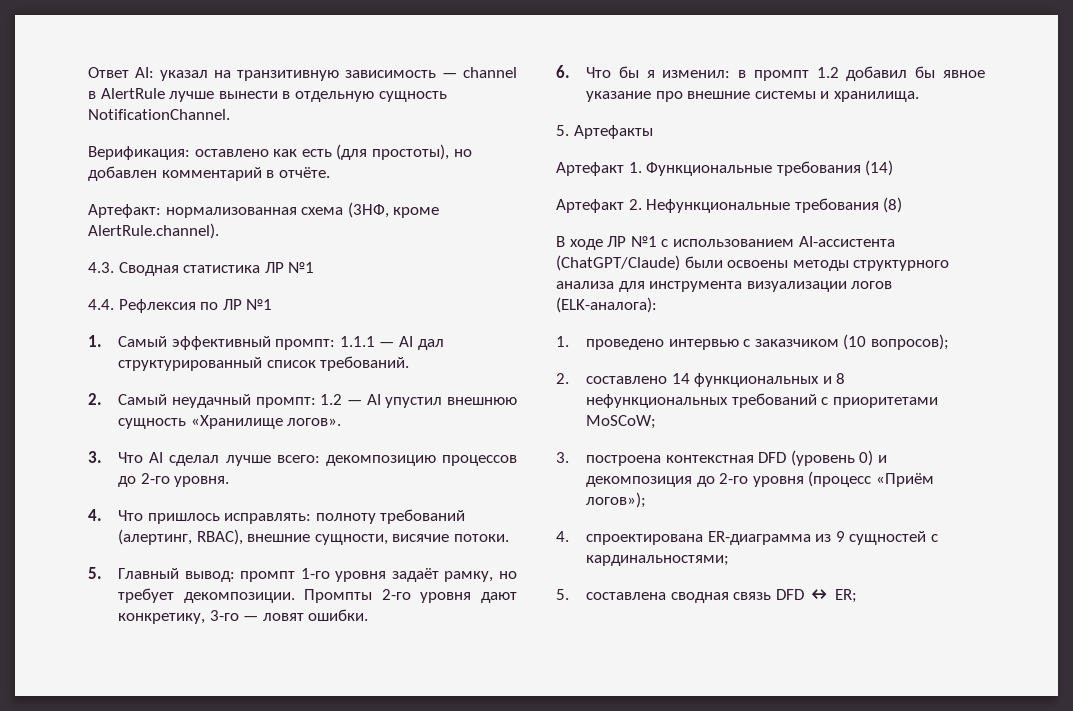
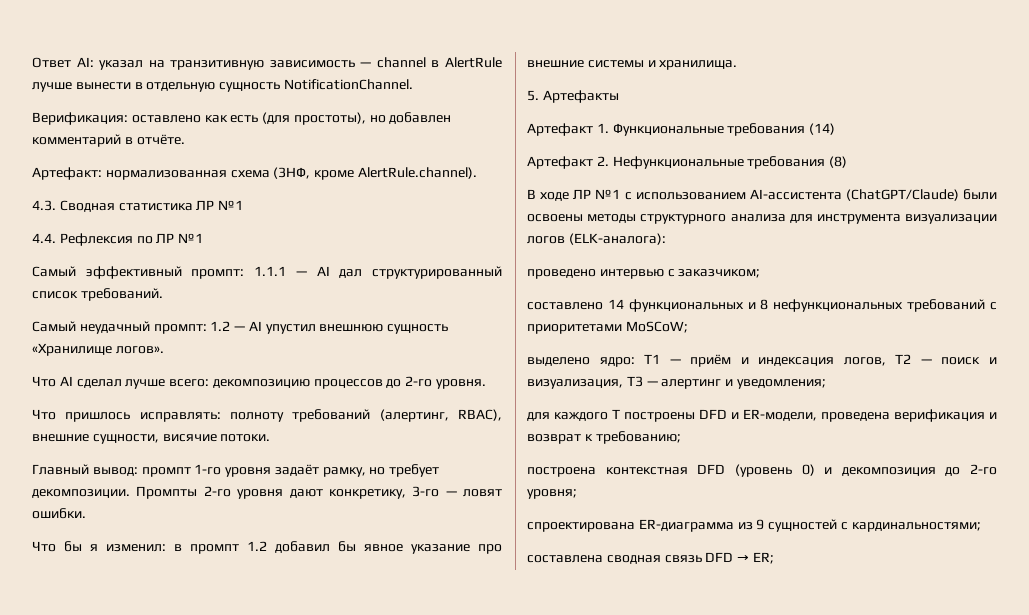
[88,335,102,347] 1. -> (204, 238) none
[88,393,102,405] 2. -> (163, 294) none
[88,451,102,463] 3. -> (164, 350) none
[88,509,102,521] 4. -> (487, 384) none
[88,567,102,579] 5. -> (271, 438) none
[556,65,570,78] 6. -> (86, 513) none
[556,336,569,347] 1. -> (666, 239) none
[754,334,950,350] [556,373,569,384] заказчиком (10 вопросов); // 2. -> [678,269,761,278] заказчиком; //
[556,452,569,463] 3. -> [527,354,997,367] [527,376,826,389] [527,409,997,422] [527,431,681,444] выделено ядро: Т1 — приём и индексация логов, Т2 — поиск и визуализация, Т3 — алертинг и уведомления; // для каждого Т построены DFD и ER-модели, проведена верификация и возврат к требованию; //
[752,471,935,487] [586,492,647,508] [556,531,569,542] уровня (процесс «Приём логов»); // 4. -> [527,489,577,499] уровня; //
[556,589,569,600] 5. -> (981, 527) none
[808,589,831,600] ↔ -> [737,555,750,562] →

